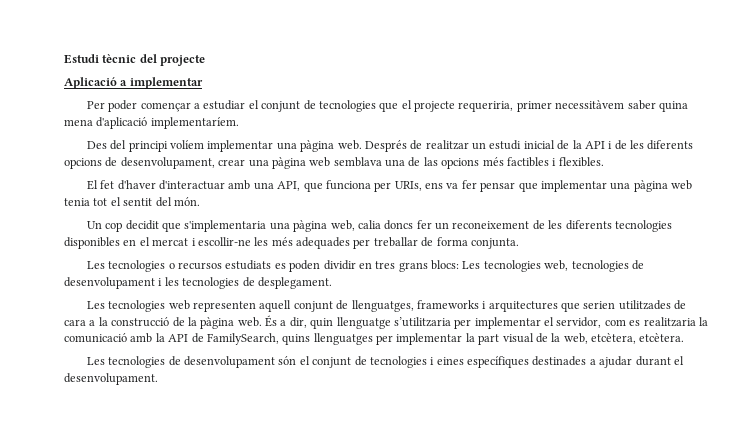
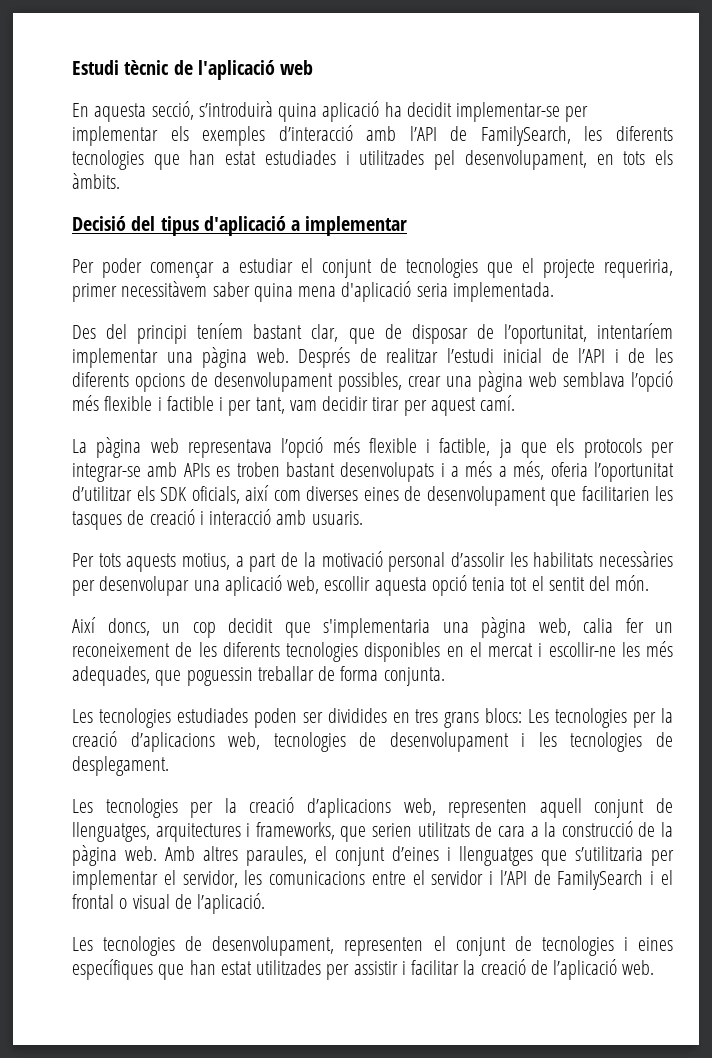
[139,54,206,66] [64,77,117,89] del projecte // Aplicació -> [173,60,314,80] [72,101,589,122] [72,125,673,146] [72,150,674,170] [72,173,120,189] [72,216,286,236] de l'aplicació web // En aquesta secció, s’introduirà quina aplicació ha decidit implementar-se per implementar els exemples d’interacció amb l’API de FamilySearch, les diferents tecnologies que han estat estudiades i utilitzades pel desenvolupament, en tots els àmbits. // Decisió del tipus d'aplicació
[150,117,239,129] implementaríem. -> [416,282,554,302] seria implementada.
[170,140,205,149] volíem -> [197,323,674,344] teníem bastant clar, que de disposar de l’oportunitat, intentaríem
[472,140,605,150] un estudi inicial de la API -> [446,348,606,363] l’estudi inicial de l’API
[120,157,215,169] desenvolupament, -> [214,372,402,392] desenvolupament possibles,
[385,157,604,169] [86,180,693,192] una de las opcions més factibles i flexibles. // El fet d'haver d'interactuar amb una API, que funciona per URIs, ens va fer pensar que implementar una pàgina web -> [631,371,673,392] [72,395,516,416] [72,437,674,458] [72,461,674,482] [72,485,673,506] [72,509,363,530] [72,551,673,572] [72,575,467,596] l’opció més flexible i factible i per tant, vam decidir tirar per aquest camí. // La pàgina web representava l’opció més flexible i factible, ja que els protocols per integrar-se amb APIs es troben bastant desenvolupats i a més a més, oferia l’oportunitat d’utilitzar els SDK oficials, així com diverses eines de desenvolupament que facilitarien les tasques de creació i interacció amb usuaris. // Per tots aquests motius, a part de la motivació personal d’assolir les habilitats necessàries per desenvolupar una aplicació web, escollir aquesta opció
[86,221,102,229] Un -> [72,617,180,636] Així doncs, un
[384,220,414,230] doncs -> (613, 625) none
[296,237,371,249] adequades per -> [72,666,253,686] adequades, que poguessin
[168,260,356,272] o recursos estudiats es poden dividir -> [176,708,387,728] estudiades poden ser dividides
(541, 266) none -> [633,708,673,728] [72,731,215,752] per la creació d’aplicacions
[168,300,190,310] web -> [190,797,436,818] per la creació d’aplicacions web,
[416,300,558,312] frameworks i arquitectures -> [155,822,335,842] arquitectures i frameworks,
[618,300,671,310] utilitzades -> [417,822,470,837] utilitzats
[265,315,391,329] És a dir, quin llenguatge -> [165,846,567,866] Amb altres paraules, el conjunt d’eines i llenguatges que
[604,317,708,327] [64,333,685,345] com es realitzaria la comunicació amb la API de FamilySearch, quins llenguatges per implementar la part visual de la web, etcètera, etcètera. -> [244,870,673,890] [72,893,266,914] les comunicacions entre el servidor i l’API de FamilySearch i el frontal o visual de l’aplicació.
[184,356,297,368] desenvolupament són -> [212,936,424,956] desenvolupament, representen
[532,356,684,368] [64,373,158,385] destinades a ajudar durant el desenvolupament. -> [158,959,655,980] que han estat utilitzades per assistir i facilitar la creació de l’aplicació web.

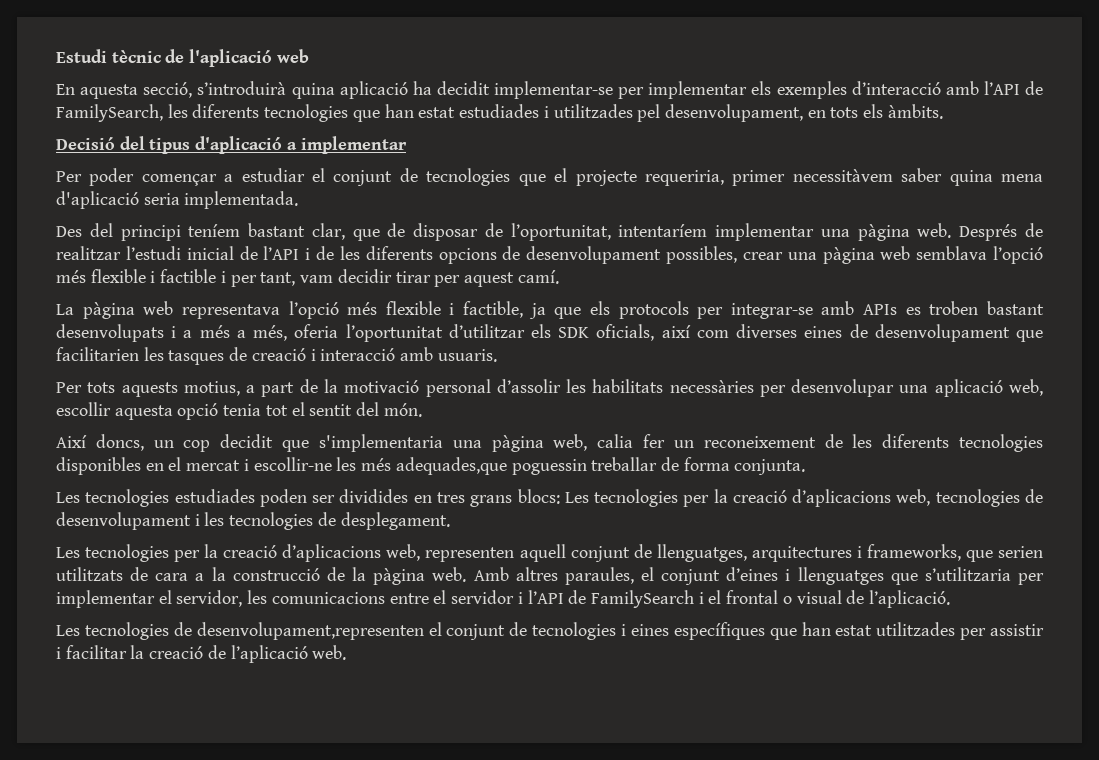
[72,666,182,686] adequades, que -> [395,457,507,475] adequades,que
[212,936,424,956] desenvolupament, representen -> [196,622,424,640] desenvolupament,representen

